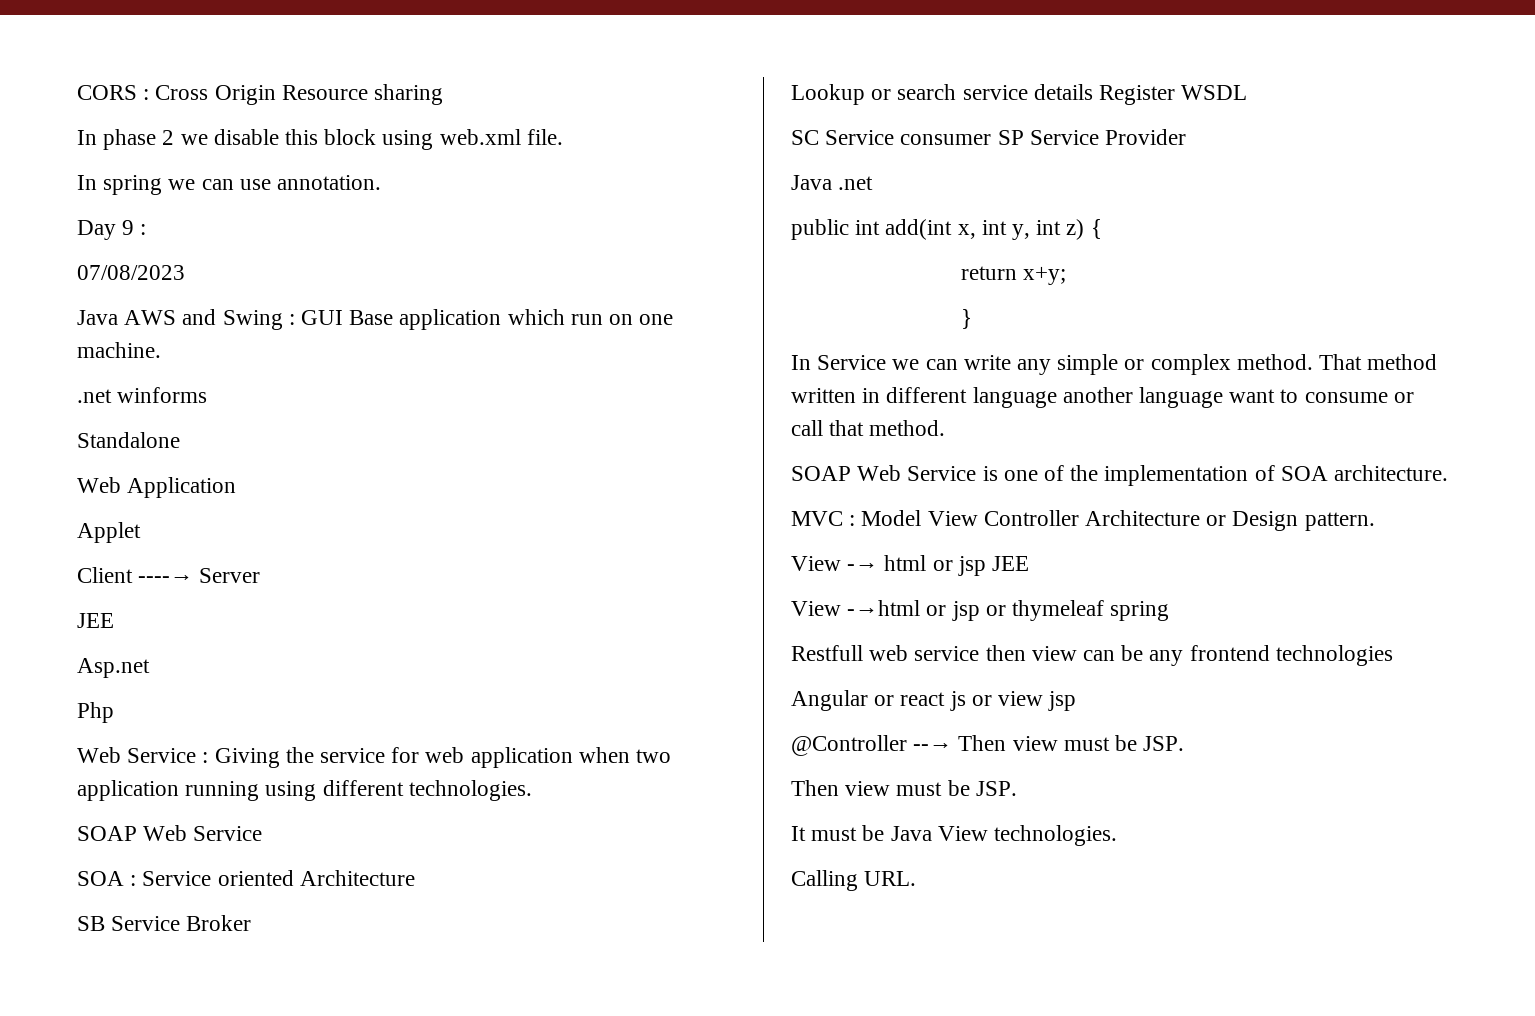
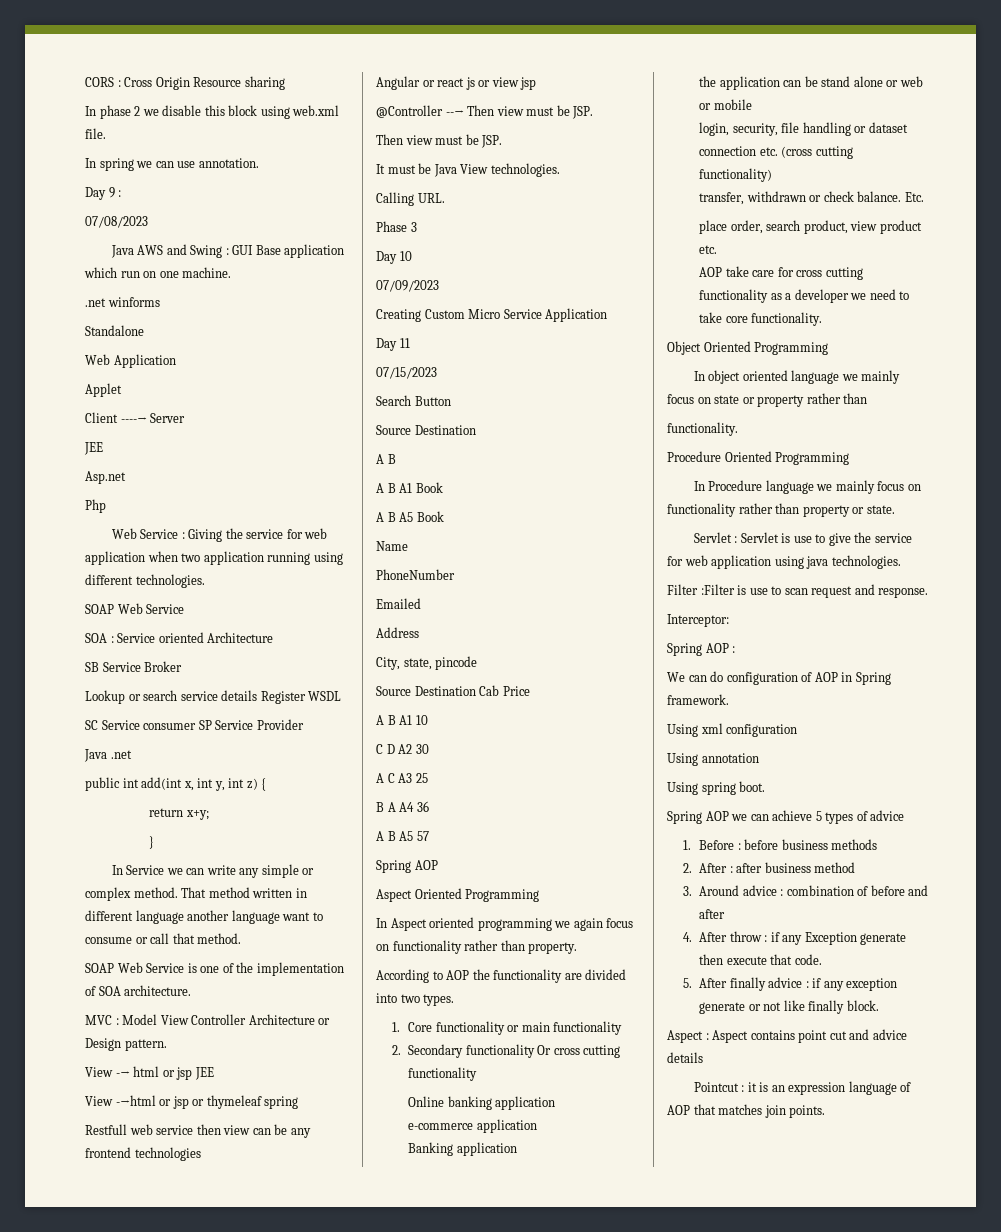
(917, 878) none -> [376,221,417,232] [376,251,412,264] [376,280,439,292] [376,308,608,322] [376,338,410,351] [376,367,437,379] [376,395,451,406] [376,425,476,435] [376,454,396,464] [376,482,443,493] [376,511,444,522] [376,541,408,551] [376,569,455,580] [376,598,421,609] [376,627,419,638] [376,656,478,670] [376,685,530,696] [376,715,428,725] [376,744,429,754] [376,773,428,783] [376,801,429,812] [376,831,429,841] [376,860,438,873] [376,888,540,902] [376,917,634,931] [376,940,578,954] [376,969,627,983] [376,993,455,1006] [392,1021,623,1035] [392,1044,621,1058] [408,1067,478,1081] [408,1096,556,1110] [408,1119,537,1133] [408,1142,517,1156] [699,76,923,90] [699,99,752,110] [699,122,908,136] [699,146,853,159] [699,168,773,182] [699,191,924,205] [699,220,922,234] [699,245,718,254] [699,266,863,280] [699,289,910,303] [699,312,823,326] [667,341,829,355] [693,370,901,384] [667,393,868,407] [667,422,738,436] [667,451,850,465] [693,480,921,494] [667,503,895,517] [693,532,912,546] [667,555,901,569] [667,584,929,598] [667,614,729,627] [667,643,736,656] [667,671,891,685] [667,694,729,705] [667,723,798,737] [667,753,759,766] [667,781,766,795] [667,810,905,824] [683,839,878,850] [683,862,856,873] [683,885,929,896] [699,909,726,919] [683,931,907,945] [699,954,822,965] [683,977,898,991] [699,1000,879,1014] [667,1029,907,1043] [667,1052,703,1063] [693,1081,912,1095] [667,1104,826,1118] // Phase 3 // Day 10 // 07/09/2023 // Creating Custom Micro Service Application // Day 11 // 07/15/2023 // Search Button // Source Destination // A B // A B A1 Book // A B A5 Book // Name // PhoneNumber // Emailed // Address // City, state, pincode // Source Destination Cab Price // A B A1 10 // C D A2 30 // A C A3 25 // B A A4 36 // A B A5 57 // Spring AOP // Aspect Oriented Programming // In Aspect oriented programming we again focus on functionality rather than property. // According to AOP the functionality are divided into two types. // 1. Core functionality or main functionality // 2. Secondary functionality Or cross cutting functionality // Online banking application // e-commerce application // Banking application // the application can be stand alone or web or mobile // login, security, file handling or dataset connection etc. (cross cutting functionality) // transfer, withdrawn or check balance. Etc. // place order, search product, view product etc. // AOP take care for cross cutting functionality as a developer we need to take core functionality. // Object Oriented Programming // In object oriented language we mainly focus on state or property rather than // functionality. // Procedure Oriented Programming // In Procedure language we mainly focus on functionality rather than property or state. // Servlet : Servlet is use to give the service for web application using java technologies. // Filter :Filter is use to scan request and response. // Interceptor: // Spring AOP : // We can do configuration of AOP in Spring framework. // Using xml configuration // Using annotation // Using spring boot. // Spring AOP we can achieve 5 types of advice // 1. Before : before business methods // 2. After : after business method // 3. Around advice : combination of before and after // 4. After throw : if any Exception generate then execute that code. // 5. After finally advice : if any exception generate or not like finally block. // Aspect : Aspect contains point cut and advice details // Pointcut : it is an expression language of AOP that matches join points.

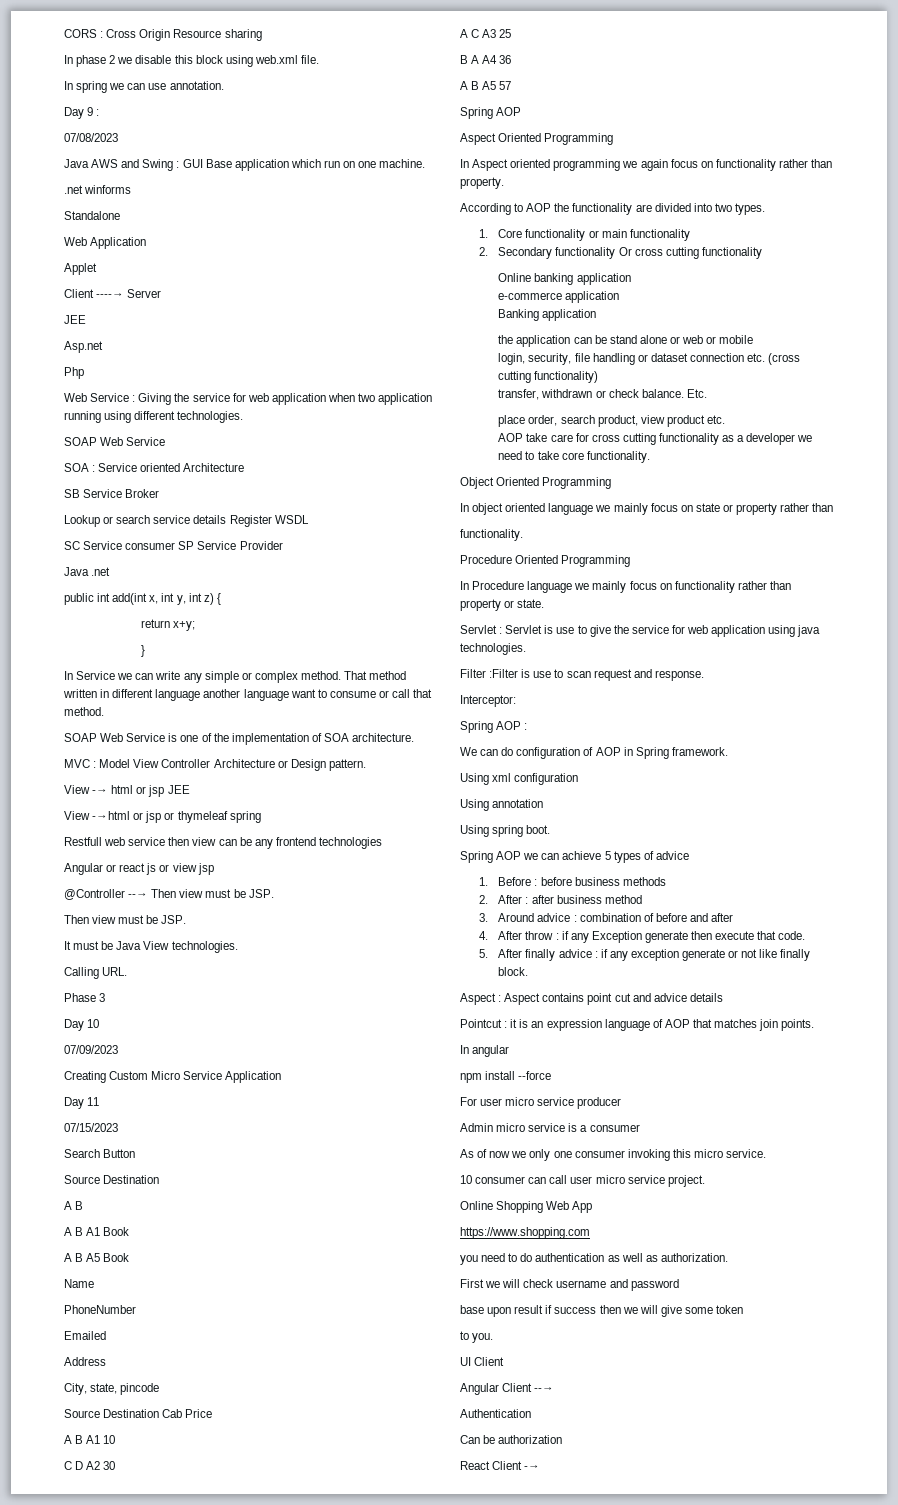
(826, 1111) none -> [460,1045,510,1057] [460,1071,552,1083] [460,1097,622,1109] [460,1123,640,1132] [460,1149,767,1161] [460,1175,705,1187] [460,1201,593,1213] [460,1227,590,1239] [460,1253,728,1265] [460,1279,679,1291] [460,1305,744,1317] [460,1331,494,1343] [460,1357,505,1366] [460,1383,555,1395] [460,1409,531,1418] [460,1435,563,1444] [460,1461,541,1470] // In angular // npm install --force // For user micro service producer // Admin micro service is a consumer // As of now we only one consumer invoking this micro service. // 10 consumer can call user micro service project. // Online Shopping Web App // https://www.shopping.com // you need to do authentication as well as authorization. // First we will check username and password // base upon result if success then we will give some token // to you. // UI Client // Angular Client --→ // Authentication // Can be authorization // React Client -→

